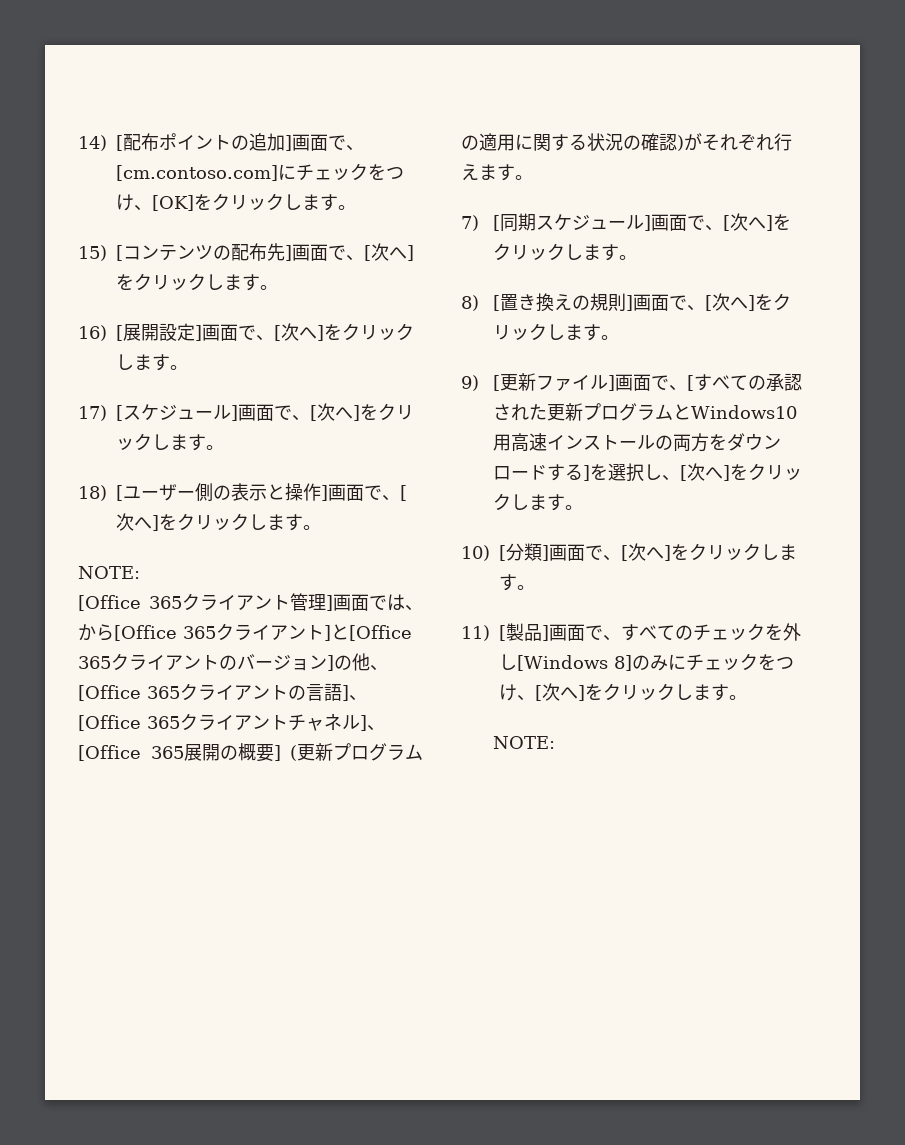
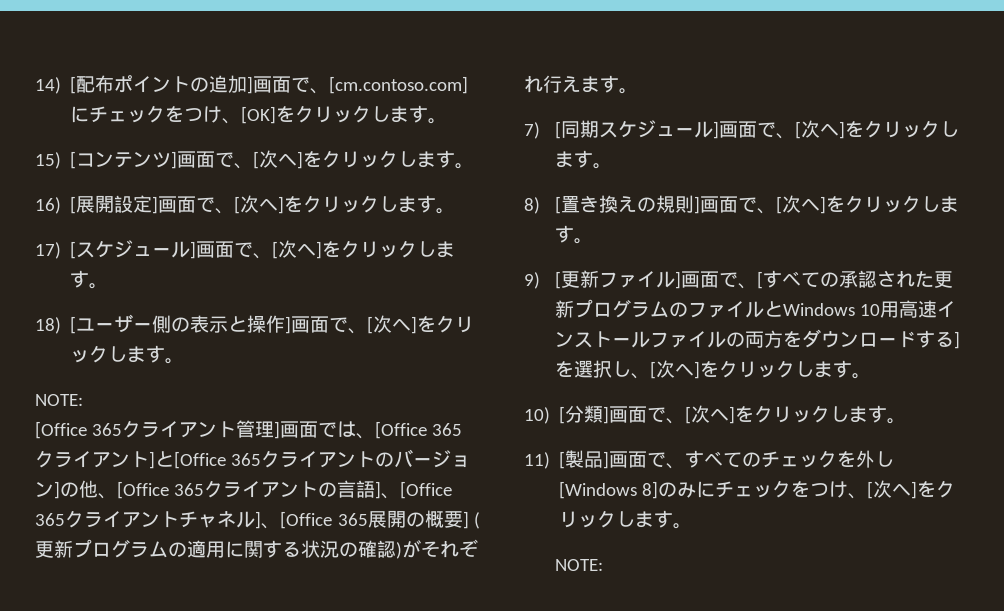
[213,243,285,261] の配布先 -> (172, 160) none
[78,624,114,641] から -> (375, 436) none
[673,404,798,420] とWindows10 -> [669,301,881,318] のファイルとWindows 10
(656, 442) none -> [650,331,727,348] ファイル

